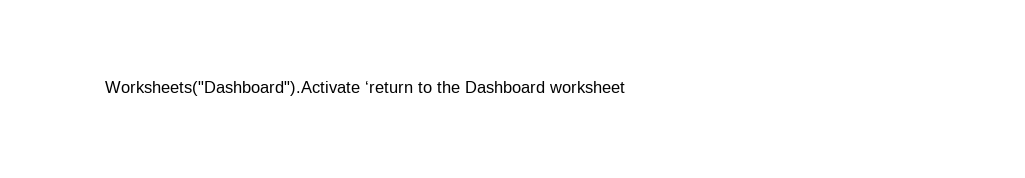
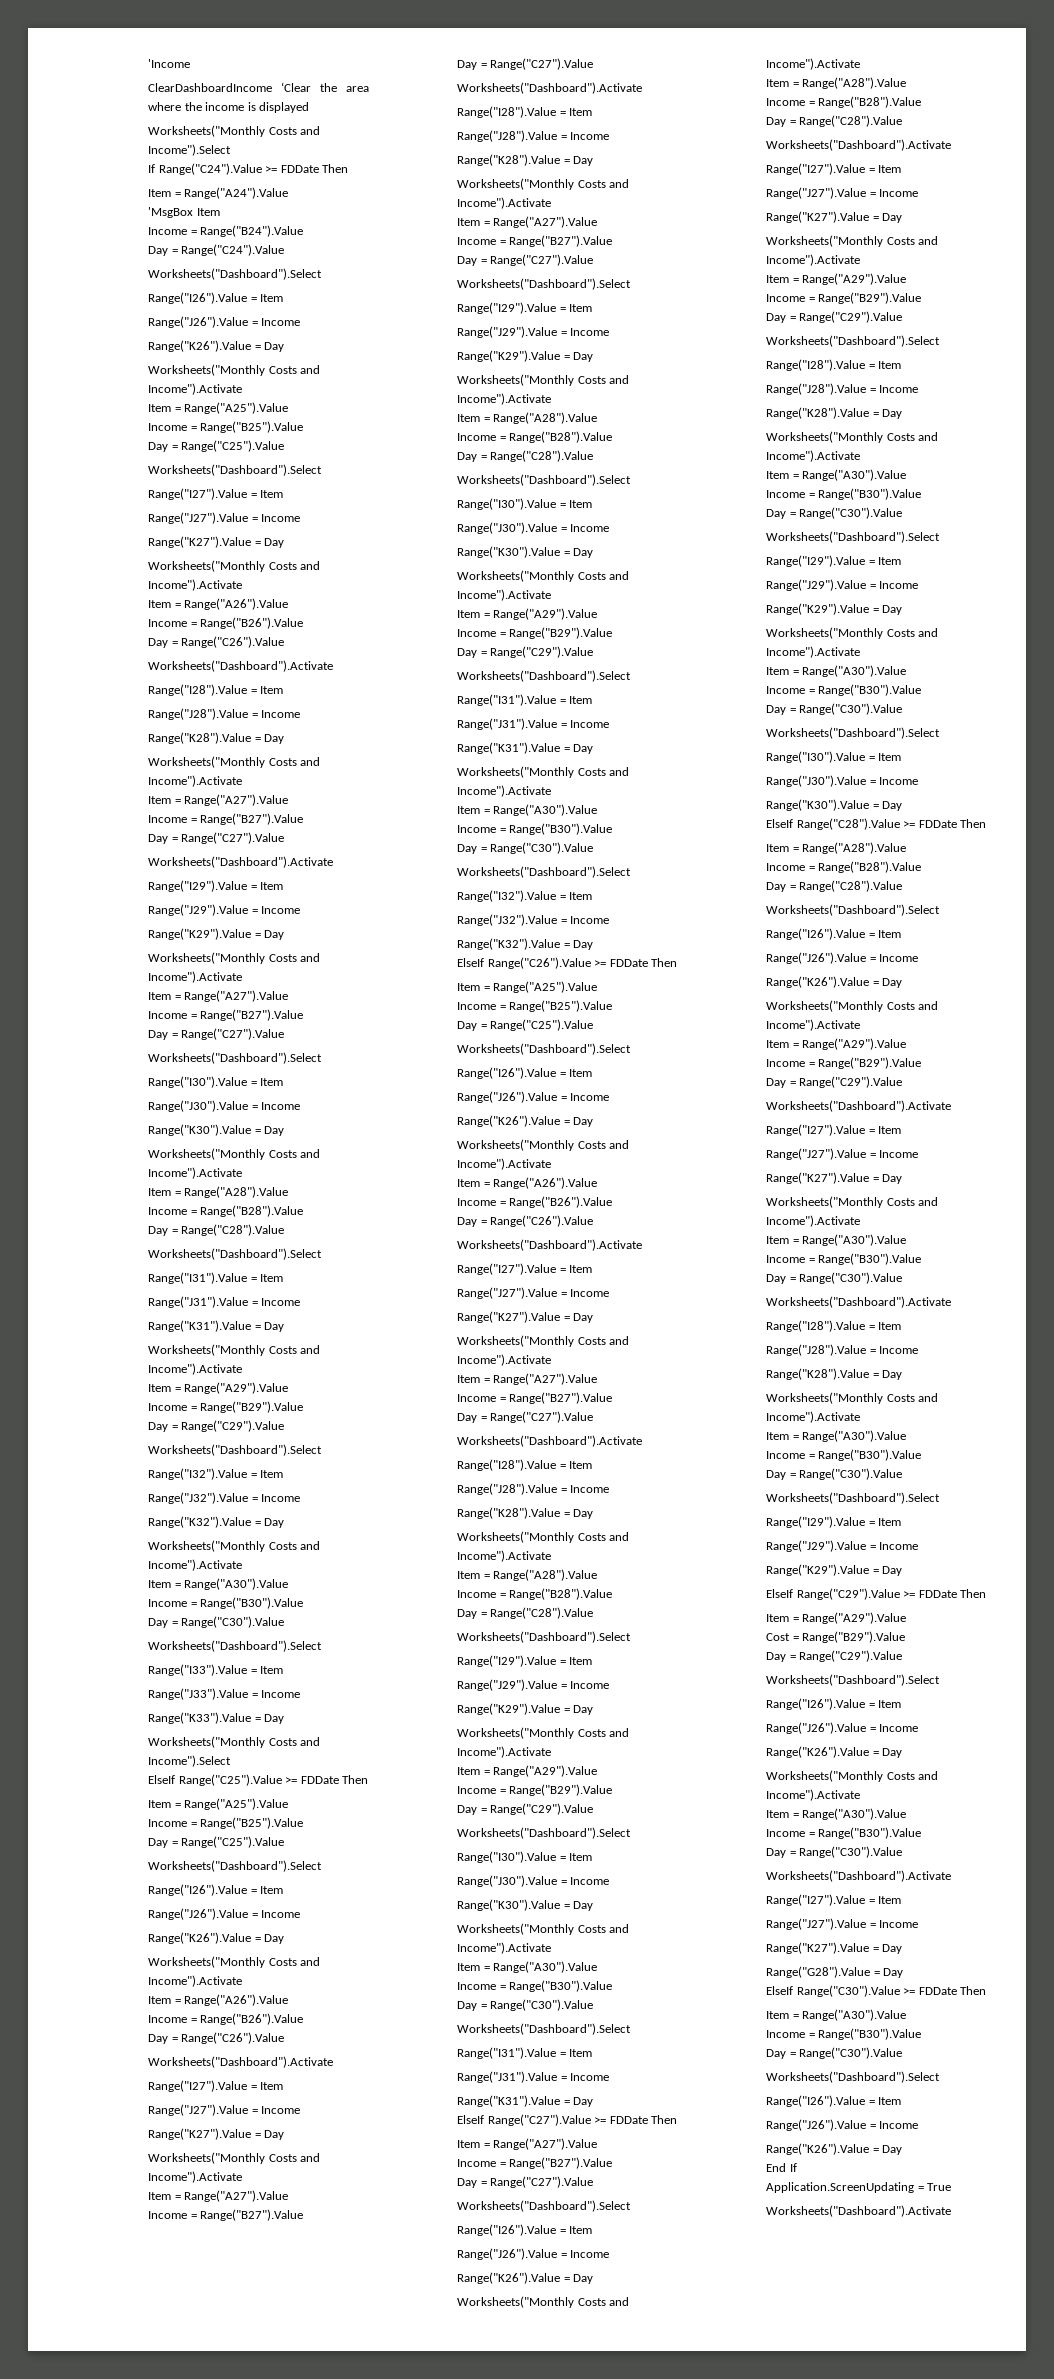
[105,81,626,96] Worksheets("Dashboard").Activate ‘return to the Dashboard worksheet -> [148,59,191,68] [148,82,369,92] [148,102,310,113] [148,125,321,137] [148,144,232,156] [148,163,349,175] [148,187,289,199] [148,207,220,218] [148,225,304,237] [148,244,285,256] [148,268,323,280] [148,292,284,304] [148,316,301,328] [148,340,285,352] [148,364,321,376] [148,383,243,395] [148,402,289,414] [148,421,304,433] [148,440,285,452] [148,464,323,476] [148,488,284,500] [148,512,301,524] [148,536,285,548] [148,560,321,572] [148,579,243,591] [148,598,289,610] [148,617,304,629] [148,636,285,648] [148,660,334,672] [148,684,284,696] [148,708,301,720] [148,732,285,744] [148,756,321,768] [148,775,243,787] [148,794,289,806] [148,813,304,825] [148,832,285,844] [148,856,334,868] [148,880,284,892] [148,904,301,916] [148,928,285,940] [148,952,321,964] [148,971,243,983] [148,990,289,1002] [148,1009,304,1021] [148,1028,285,1040] [148,1052,323,1064] [148,1076,284,1088] [148,1100,301,1112] [148,1124,285,1136] [148,1148,321,1160] [148,1167,243,1179] [148,1186,289,1198] [148,1205,304,1217] [148,1224,285,1236] [148,1248,323,1260] [148,1272,284,1284] [148,1296,301,1308] [148,1320,285,1332] [148,1344,321,1356] [148,1363,243,1375] [148,1382,289,1394] [148,1401,304,1413] [148,1420,285,1432] [148,1444,323,1456] [148,1468,284,1480] [148,1492,301,1504] [148,1516,285,1528] [148,1540,321,1552] [148,1559,243,1571] [148,1578,289,1590] [148,1597,304,1609] [148,1616,285,1628] [148,1640,323,1652] [148,1664,284,1676] [148,1688,301,1700] [148,1712,285,1724] [148,1736,321,1748] [148,1755,232,1767] [148,1774,369,1786] [148,1798,289,1810] [148,1817,304,1829] [148,1836,285,1848] [148,1860,323,1872] [148,1884,284,1896] [148,1908,301,1920] [148,1932,285,1944] [148,1956,321,1968] [148,1975,243,1987] [148,1994,289,2006] [148,2013,304,2025] [148,2032,285,2044] [148,2056,334,2068] [148,2080,284,2092] [148,2104,301,2116] [148,2128,285,2140] [148,2152,321,2164] [148,2171,243,2183] [148,2190,289,2202] [148,2209,304,2221] [457,58,594,70] [457,82,643,94] [457,106,593,118] [457,130,610,142] [457,154,594,166] [457,178,630,190] [457,197,552,209] [457,216,598,228] [457,235,613,247] [457,254,594,266] [457,278,632,290] [457,302,593,314] [457,326,610,338] [457,350,594,362] [457,374,630,386] [457,393,552,405] [457,412,598,424] [457,431,613,443] [457,450,594,462] [457,474,632,486] [457,498,593,510] [457,522,610,534] [457,546,594,558] [457,570,630,582] [457,589,552,601] [457,608,598,620] [457,627,613,639] [457,646,594,658] [457,670,632,682] [457,694,593,706] [457,718,610,730] [457,742,594,754] [457,766,630,778] [457,785,552,797] [457,804,598,816] [457,823,613,835] [457,842,594,854] [457,866,632,878] [457,890,593,902] [457,914,610,926] [457,938,594,950] [457,957,678,969] [457,981,598,993] [457,1000,613,1012] [457,1019,594,1031] [457,1043,632,1055] [457,1067,593,1079] [457,1091,610,1103] [457,1115,594,1127] [457,1139,630,1151] [457,1158,552,1170] [457,1177,598,1189] [457,1196,613,1208] [457,1215,594,1227] [457,1239,643,1251] [457,1263,593,1275] [457,1287,610,1299] [457,1311,594,1323] [457,1335,630,1347] [457,1354,552,1366] [457,1373,598,1385] [457,1392,613,1404] [457,1411,594,1423] [457,1435,643,1447] [457,1459,593,1471] [457,1483,610,1495] [457,1507,594,1519] [457,1531,630,1543] [457,1550,552,1562] [457,1569,598,1581] [457,1588,613,1600] [457,1607,594,1619] [457,1631,632,1643] [457,1655,593,1667] [457,1679,610,1691] [457,1703,594,1715] [457,1727,630,1739] [457,1746,552,1758] [457,1765,598,1777] [457,1784,613,1796] [457,1803,594,1815] [457,1827,632,1839] [457,1851,593,1863] [457,1875,610,1887] [457,1899,594,1911] [457,1923,630,1935] [457,1942,552,1954] [457,1961,598,1973] [457,1980,613,1992] [457,1999,594,2011] [457,2023,632,2035] [457,2047,593,2059] [457,2071,610,2083] [457,2095,594,2107] [457,2114,678,2126] [457,2138,598,2150] [457,2157,613,2169] [457,2176,594,2188] [457,2200,632,2212] [457,2224,593,2236] [457,2248,610,2260] [457,2272,594,2284] [457,2296,630,2308] [766,58,861,70] [766,77,907,89] [766,96,922,108] [766,115,903,127] [766,139,952,151] [766,163,902,175] [766,187,919,199] [766,211,903,223] [766,235,939,247] [766,254,861,266] [766,273,907,285] [766,292,922,304] [766,311,903,323] [766,335,941,347] [766,359,902,371] [766,383,919,395] [766,407,903,419] [766,431,939,443] [766,450,861,462] [766,469,907,481] [766,488,922,500] [766,507,903,519] [766,531,941,543] [766,555,902,567] [766,579,919,591] [766,603,903,615] [766,627,939,639] [766,646,861,658] [766,665,907,677] [766,684,922,696] [766,703,903,715] [766,727,941,739] [766,751,902,763] [766,775,919,787] [766,799,903,811] [766,818,987,830] [766,842,907,854] [766,861,922,873] [766,880,903,892] [766,904,941,916] [766,928,902,940] [766,952,919,964] [766,976,903,988] [766,1000,939,1012] [766,1019,861,1031] [766,1038,907,1050] [766,1057,922,1069] [766,1076,903,1088] [766,1100,952,1112] [766,1124,902,1136] [766,1148,919,1160] [766,1172,903,1184] [766,1196,939,1208] [766,1215,861,1227] [766,1234,907,1246] [766,1253,922,1265] [766,1272,903,1284] [766,1296,952,1308] [766,1320,902,1332] [766,1344,919,1356] [766,1368,903,1380] [766,1392,939,1404] [766,1411,861,1423] [766,1430,907,1442] [766,1449,922,1461] [766,1468,903,1480] [766,1492,941,1504] [766,1516,902,1528] [766,1540,919,1552] [766,1564,903,1576] [766,1588,987,1600] [766,1612,907,1624] [766,1631,906,1643] [766,1650,903,1662] [766,1674,941,1686] [766,1698,902,1710] [766,1722,919,1734] [766,1746,903,1758] [766,1770,939,1782] [766,1789,861,1801] [766,1808,907,1820] [766,1827,922,1839] [766,1846,903,1858] [766,1870,952,1882] [766,1894,902,1906] [766,1918,919,1930] [766,1942,903,1954] [766,1966,904,1978] [766,1985,987,1997] [766,2009,907,2021] [766,2028,922,2040] [766,2047,903,2059] [766,2071,941,2083] [766,2095,902,2107] [766,2119,919,2131] [766,2143,903,2155] [766,2163,797,2172] [766,2182,952,2193] [766,2205,952,2217] 'Income // ClearDashboardIncome ‘Clear the area where the income is displayed // Worksheets("Monthly Costs and Income").Select // If Range("C24").Value >= FDDate Then // Item = Range("A24").Value // 'MsgBox Item // Income = Range("B24").Value // Day = Range("C24").Value // Worksheets("Dashboard").Select // Range("I26").Value = Item // Range("J26").Value = Income // Range("K26").Value = Day // Worksheets("Monthly Costs and Income").Activate // Item = Range("A25").Value // Income = Range("B25").Value // Day = Range("C25").Value // Worksheets("Dashboard").Select // Range("I27").Value = Item // Range("J27").Value = Income // Range("K27").Value = Day // Worksheets("Monthly Costs and Income").Activate // Item = Range("A26").Value // Income = Range("B26").Value // Day = Range("C26").Value // Worksheets("Dashboard").Activate // Range("I28").Value = Item // Range("J28").Value = Income // Range("K28").Value = Day // Worksheets("Monthly Costs and Income").Activate // Item = Range("A27").Value // Income = Range("B27").Value // Day = Range("C27").Value // Worksheets("Dashboard").Activate // Range("I29").Value = Item // Range("J29").Value = Income // Range("K29").Value = Day // Worksheets("Monthly Costs and Income").Activate // Item = Range("A27").Value // Income = Range("B27").Value // Day = Range("C27").Value // Worksheets("Dashboard").Select // Range("I30").Value = Item // Range("J30").Value = Income // Range("K30").Value = Day // Worksheets("Monthly Costs and Income").Activate // Item = Range("A28").Value // Income = Range("B28").Value // Day = Range("C28").Value // Worksheets("Dashboard").Select // Range("I31").Value = Item // Range("J31").Value = Income // Range("K31").Value = Day // Worksheets("Monthly Costs and Income").Activate // Item = Range("A29").Value // Income = Range("B29").Value // Day = Range("C29").Value // Worksheets("Dashboard").Select // Range("I32").Value = Item // Range("J32").Value = Income // Range("K32").Value = Day // Worksheets("Monthly Costs and Income").Activate // Item = Range("A30").Value // Income = Range("B30").Value // Day = Range("C30").Value // Worksheets("Dashboard").Select // Range("I33").Value = Item // Range("J33").Value = Income // Range("K33").Value = Day // Worksheets("Monthly Costs and Income").Select // ElseIf Range("C25").Value >= FDDate Then // Item = Range("A25").Value // Income = Range("B25").Value // Day = Range("C25").Value // Worksheets("Dashboard").Select // Range("I26").Value = Item // Range("J26").Value = Income // Range("K26").Value = Day // Worksheets("Monthly Costs and Income").Activate // Item = Range("A26").Value // Income = Range("B26").Value // Day = Range("C26").Value // Worksheets("Dashboard").Activate // Range("I27").Value = Item // Range("J27").Value = Income // Range("K27").Value = Day // Worksheets("Monthly Costs and Income").Activate // Item = Range("A27").Value // Income = Range("B27").Value // Day = Range("C27").Value // Worksheets("Dashboard").Activate // Range("I28").Value = Item // Range("J28").Value = Income // Range("K28").Value = Day // Worksheets("Monthly Costs and Income").Activate // Item = Range("A27").Value // Income = Range("B27").Value // Day = Range("C27").Value // Worksheets("Dashboard").Select // Range("I29").Value = Item // Range("J29").Value = Income // Range("K29").Value = Day // Worksheets("Monthly Costs and Income").Activate // Item = Range("A28").Value // Income = Range("B28").Value // Day = Range("C28").Value // Worksheets("Dashboard").Select // Range("I30").Value = Item // Range("J30").Value = Income // Range("K30").Value = Day // Worksheets("Monthly Costs and Income").Activate // Item = Range("A29").Value // Income = Range("B29").Value // Day = Range("C29").Value // Worksheets("Dashboard").Select // Range("I31").Value = Item // Range("J31").Value = Income // Range("K31").Value = Day // Worksheets("Monthly Costs and Income").Activate // Item = Range("A30").Value // Income = Range("B30").Value // Day = Range("C30").Value // Worksheets("Dashboard").Select // Range("I32").Value = Item // Range("J32").Value = Income // Range("K32").Value = Day // ElseIf Range("C26").Value >= FDDate Then // Item = Range("A25").Value // Income = Range("B25").Value // Day = Range("C25").Value // Worksheets("Dashboard").Select // Range("I26").Value = Item // Range("J26").Value = Income // Range("K26").Value = Day // Worksheets("Monthly Costs and Income").Activate // Item = Range("A26").Value // Income = Range("B26").Value // Day = Range("C26").Value // Worksheets("Dashboard").Activate // Range("I27").Value = Item // Range("J27").Value = Income // Range("K27").Value = Day // Worksheets("Monthly Costs and Income").Activate // Item = Range("A27").Value // Income = Range("B27").Value // Day = Range("C27").Value // Worksheets("Dashboard").Activate // Range("I28").Value = Item // Range("J28").Value = Income // Range("K28").Value = Day // Worksheets("Monthly Costs and Income").Activate // Item = Range("A28").Value // Income = Range("B28").Value // Day = Range("C28").Value // Worksheets("Dashboard").Select // Range("I29").Value = Item // Range("J29").Value = Income // Range("K29").Value = Day // Worksheets("Monthly Costs and Income").Activate // Item = Range("A29").Value // Income = Range("B29").Value // Day = Range("C29").Value // Worksheets("Dashboard").Select // Range("I30").Value = Item // Range("J30").Value = Income // Range("K30").Value = Day // Worksheets("Monthly Costs and Income").Activate // Item = Range("A30").Value // Income = Range("B30").Value // Day = Range("C30").Value // Worksheets("Dashboard").Select // Range("I31").Value = Item // Range("J31").Value = Income // Range("K31").Value = Day // ElseIf Range("C27").Value >= FDDate Then // Item = Range("A27").Value // Income = Range("B27").Value // Day = Range("C27").Value // Worksheets("Dashboard").Select // Range("I26").Value = Item // Range("J26").Value = Income // Range("K26").Value = Day // Worksheets("Monthly Costs and Income").Activate // Item = Range("A28").Value // Income = Range("B28").Value // Day = Range("C28").Value // Worksheets("Dashboard").Activate // Range("I27").Value = Item // Range("J27").Value = Income // Range("K27").Value = Day // Worksheets("Monthly Costs and Income").Activate // Item = Range("A29").Value // Income = Range("B29").Value // Day = Range("C29").Value // Worksheets("Dashboard").Select // Range("I28").Value = Item // Range("J28").Value = Income // Range("K28").Value = Day // Worksheets("Monthly Costs and Income").Activate // Item = Range("A30").Value // Income = Range("B30").Value // Day = Range("C30").Value // Worksheets("Dashboard").Select // Range("I29").Value = Item // Range("J29").Value = Income // Range("K29").Value = Day // Worksheets("Monthly Costs and Income").Activate // Item = Range("A30").Value // Income = Range("B30").Value // Day = Range("C30").Value // Worksheets("Dashboard").Select // Range("I30").Value = Item // Range("J30").Value = Income // Range("K30").Value = Day // ElseIf Range("C28").Value >= FDDate Then // Item = Range("A28").Value // Income = Range("B28").Value // Day = Range("C28").Value // Worksheets("Dashboard").Select // Range("I26").Value = Item // Range("J26").Value = Income // Range("K26").Value = Day // Worksheets("Monthly Costs and Income").Activate // Item = Range("A29").Value // Income = Range("B29").Value // Day = Range("C29").Value // Worksheets("Dashboard").Activate // Range("I27").Value = Item // Range("J27").Value = Income // Range("K27").Value = Day // Worksheets("Monthly Costs and Income").Activate // Item = Range("A30").Value // Income = Range("B30").Value // Day = Range("C30").Value // Worksheets("Dashboard").Activate // Range("I28").Value = Item // Range("J28").Value = Income // Range("K28").Value = Day // Worksheets("Monthly Costs and Income").Activate // Item = Range("A30").Value // Income = Range("B30").Value // Day = Range("C30").Value // Worksheets("Dashboard").Select // Range("I29").Value = Item // Range("J29").Value = Income // Range("K29").Value = Day // ElseIf Range("C29").Value >= FDDate Then // Item = Range("A29").Value // Cost = Range("B29").Value // Day = Range("C29").Value // Worksheets("Dashboard").Select // Range("I26").Value = Item // Range("J26").Value = Income // Range("K26").Value = Day // Worksheets("Monthly Costs and Income").Activate // Item = Range("A30").Value // Income = Range("B30").Value // Day = Range("C30").Value // Worksheets("Dashboard").Activate // Range("I27").Value = Item // Range("J27").Value = Income // Range("K27").Value = Day // Range("G28").Value = Day // ElseIf Range("C30").Value >= FDDate Then // Item = Range("A30").Value // Income = Range("B30").Value // Day = Range("C30").Value // Worksheets("Dashboard").Select // Range("I26").Value = Item // Range("J26").Value = Income // Range("K26").Value = Day // End If // Application.ScreenUpdating = True // Worksheets("Dashboard").Activate

